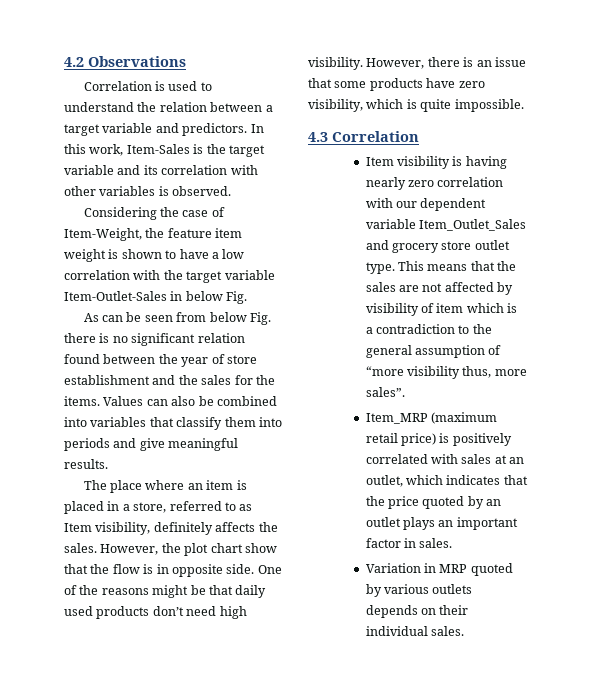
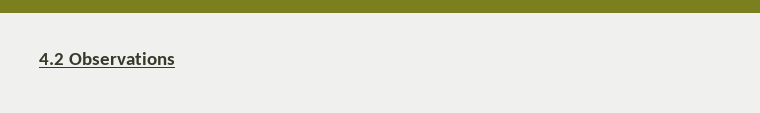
[83,81,212,91] [64,102,273,112] [64,123,264,136] [64,144,265,157] [64,165,258,175] [64,186,232,196] [83,207,225,220] [64,228,243,241] [64,249,245,262] [64,270,275,283] [64,291,248,304] [83,312,271,325] [64,333,245,346] [64,354,257,367] [64,375,275,385] [64,396,277,406] [64,417,282,430] [64,438,239,451] [64,459,108,469] [83,480,247,493] [64,501,253,514] [64,522,278,535] [64,543,277,556] [64,564,282,577] [64,585,267,598] [64,606,247,619] [308,57,526,70] [308,78,485,91] [308,99,524,112] [308,131,419,142] [365,156,507,169] [365,177,504,190] [365,198,487,211] [365,219,526,231] [365,240,510,253] [365,261,517,274] [365,282,514,295] [365,303,518,316] [365,324,492,334] [365,345,502,358] [365,366,527,379] [365,387,405,397] [365,412,497,424] [365,433,512,446] [365,454,525,464] [365,475,528,487] [365,496,502,509] [365,517,518,530] [365,538,453,548] [365,563,513,576] [365,584,473,597] [365,605,469,618] [365,626,464,636] // Correlation is used to understand the relation between a target variable and predictors. In this work, Item-Sales is the target variable and its correlation with other variables is observed. // Considering the case of Item-Weight, the feature item weight is shown to have a low correlation with the target variable Item-Outlet-Sales in below Fig. // As can be seen from below Fig. there is no significant relation found between the year of store establishment and the sales for the items. Values can also be combined into variables that classify them into periods and give meaningful results. // The place where an item is placed in a store, referred to as Item visibility, definitely affects the sales. However, the plot chart show that the flow is in opposite side. One of the reasons might be that daily used products don’t need high visibility. However, there is an issue that some products have zero visibility, which is quite impossible. // 4.3 Correlation // Item visibility is having nearly zero correlation with our dependent variable Item_Outlet_Sales and grocery store outlet type. This means that the sales are not affected by visibility of item which is a contradiction to the general assumption of “more visibility thus, more sales”. // Item_MRP (maximum retail price) is positively correlated with sales at an outlet, which indicates that the price quoted by an outlet plays an important factor in sales. // Variation in MRP quoted by various outlets depends on their individual sales. -> (175, 58) none

